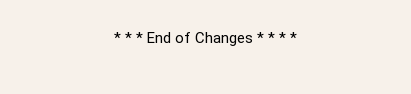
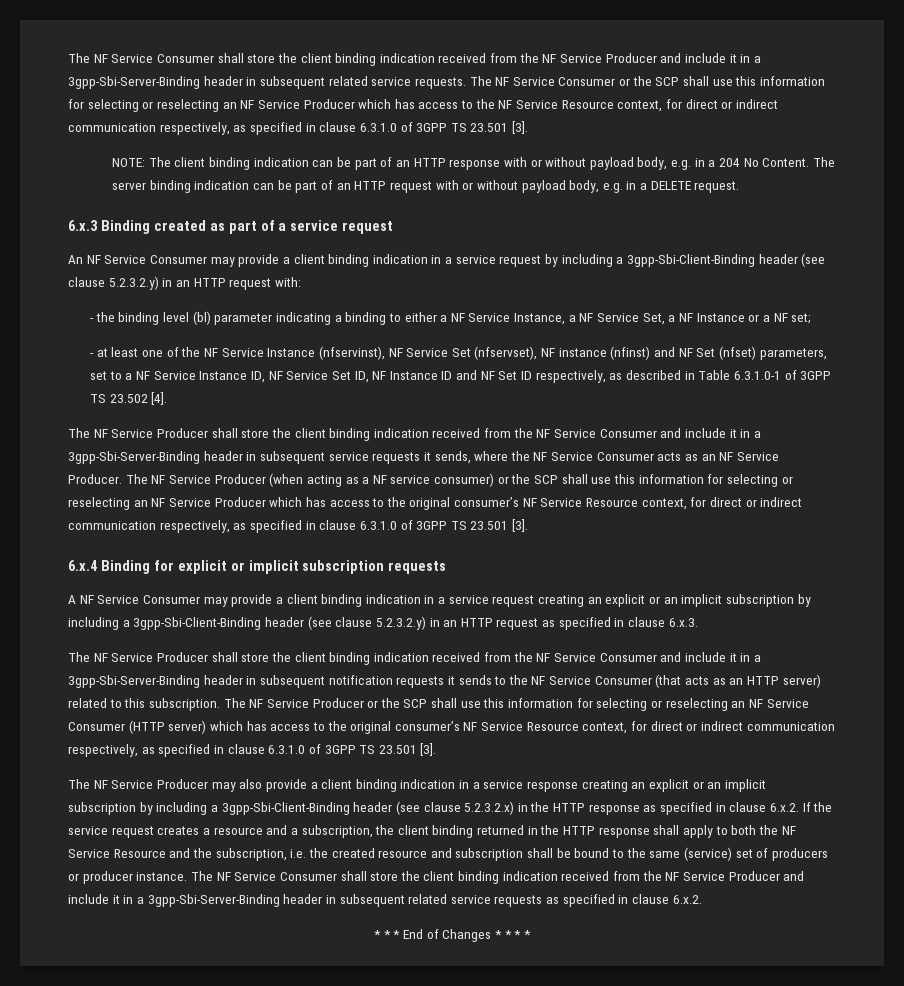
(113, 37) none -> [68,53,761,66] [68,76,825,89] [68,99,778,112] [68,121,529,135] [112,157,835,170] [112,180,740,193] [68,220,394,234] [68,253,826,267] [68,276,301,290] [90,311,812,325] [90,346,827,360] [90,370,832,383] [90,392,168,405] [68,428,761,441] [68,451,779,464] [68,473,793,487] [68,497,803,510] [68,519,529,533] [68,560,447,574] [68,594,811,607] [68,616,698,630] [68,652,761,665] [68,674,821,688] [68,698,809,711] [68,720,835,734] [68,743,437,757] [68,779,766,792] [68,801,833,815] [68,825,796,838] [68,847,828,861] [68,871,805,884] [68,894,702,907] The NF Service Consumer shall store the client binding indication received from the NF Service Producer and include it in a 3gpp-Sbi-Server-Binding header in subsequent related service requests. The NF Service Consumer or the SCP shall use this information for selecting or reselecting an NF Service Producer which has access to the NF Service Resource context, for direct or indirect communication respectively, as specified in clause 6.3.1.0 of 3GPP TS 23.501 [3]. // NOTE: The client binding indication can be part of an HTTP response with or without payload body, e.g. in a 204 No Content. The server binding indication can be part of an HTTP request with or without payload body, e.g. in a DELETE request. // 6.x.3 Binding created as part of a service request // An NF Service Consumer may provide a client binding indication in a service request by including a 3gpp-Sbi-Client-Binding header (see clause 5.2.3.2.y) in an HTTP request with: // - the binding level (bl) parameter indicating a binding to either a NF Service Instance, a NF Service Set, a NF Instance or a NF set; // - at least one of the NF Service Instance (nfservinst), NF Service Set (nfservset), NF instance (nfinst) and NF Set (nfset) parameters, set to a NF Service Instance ID, NF Service Set ID, NF Instance ID and NF Set ID respectively, as described in Table 6.3.1.0-1 of 3GPP TS 23.502 [4]. // The NF Service Producer shall store the client binding indication received from the NF Service Consumer and include it in a 3gpp-Sbi-Server-Binding header in subsequent service requests it sends, where the NF Service Consumer acts as an NF Service Producer. The NF Service Producer (when acting as a NF service consumer) or the SCP shall use this information for selecting or reselecting an NF Service Producer which has access to the original consumer’s NF Service Resource context, for direct or indirect communication respectively, as specified in clause 6.3.1.0 of 3GPP TS 23.501 [3]. // 6.x.4 Binding for explicit or implicit subscription requests // A NF Service Consumer may provide a client binding indication in a service request creating an explicit or an implicit subscription by including a 3gpp-Sbi-Client-Binding header (see clause 5.2.3.2.y) in an HTTP request as specified in clause 6.x.3. // The NF Service Producer shall store the client binding indication received from the NF Service Consumer and include it in a 3gpp-Sbi-Server-Binding header in subsequent notification requests it sends to the NF Service Consumer (that acts as an HTTP server) related to this subscription. The NF Service Producer or the SCP shall use this information for selecting or reselecting an NF Service Consumer (HTTP server) which has access to the original consumer’s NF Service Resource context, for direct or indirect communication respectively, as specified in clause 6.3.1.0 of 3GPP TS 23.501 [3]. // The NF Service Producer may also provide a client binding indication in a service response creating an explicit or an implicit subscription by including a 3gpp-Sbi-Client-Binding header (see clause 5.2.3.2.x) in the HTTP response as specified in clause 6.x.2. If the service request creates a resource and a subscription, the client binding returned in the HTTP response shall apply to both the NF Service Resource and the subscription, i.e. the created resource and subscription shall be bound to the same (service) set of producers or producer instance. The NF Service Consumer shall store the client binding indication received from the NF Service Producer and include it in a 3gpp-Sbi-Server-Binding header in subsequent related service requests as specified in clause 6.x.2. //

